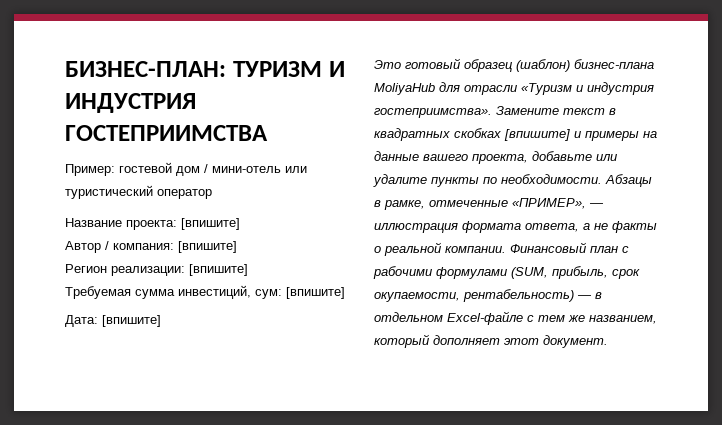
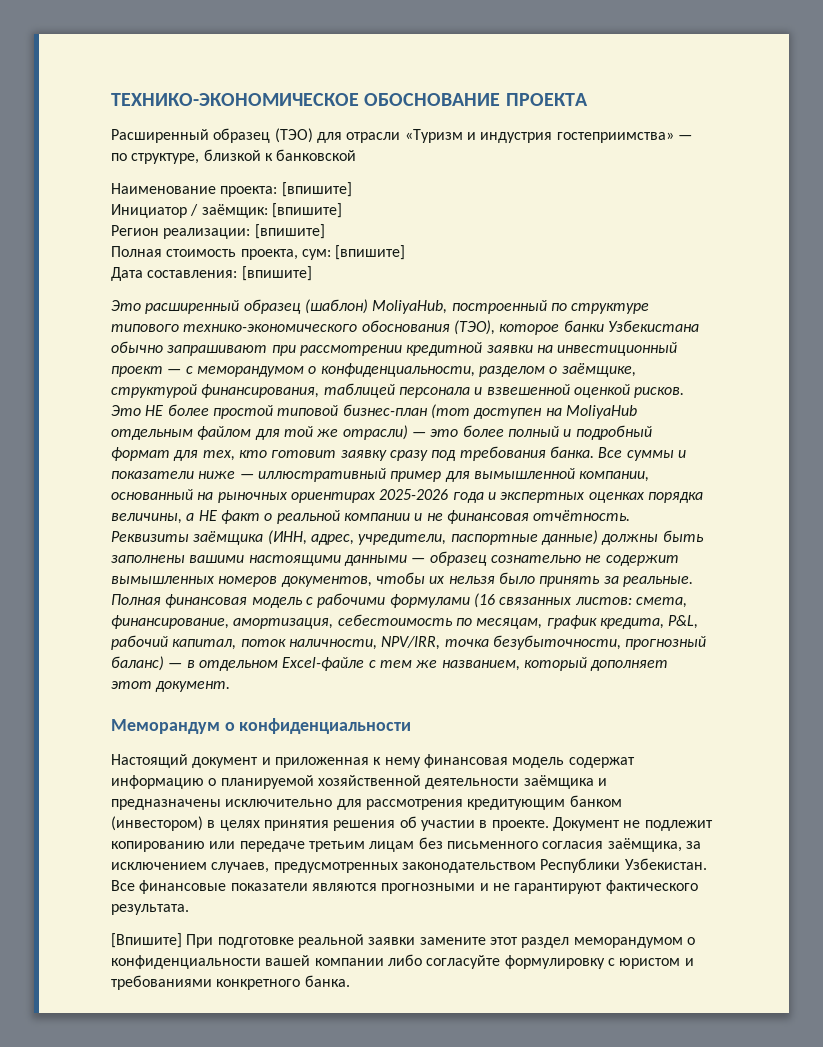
[65,61,345,77] [65,93,196,113] [65,125,268,141] [65,162,307,176] [65,185,212,199] [65,218,122,227] БИЗНЕС-ПЛАН: ТУРИЗМ И ИНДУСТРИЯ ГОСТЕПРИИМСТВА // Пример: гостевой дом / мини-отель или туристический оператор // Название -> [111,93,588,106] [111,128,692,143] [111,149,357,164] [111,183,216,194] ТЕХНИКО-ЭКОНОМИЧЕСКОЕ ОБОСНОВАНИЕ ПРОЕКТА // Расширенный образец (ТЭО) для отрасли «Туризм и индустрия гостеприимства» — по структуре, близкой к банковской // Наименование
[65,241,174,253] Автор / компания: -> [111,204,268,218] Инициатор / заёмщик:
[65,285,251,299] Требуемая сумма инвестиций, -> [111,246,298,260] Полная стоимость проекта,
[65,315,98,327] Дата: -> [111,267,238,281] Дата составления:
[405,58,460,69] готовый -> [145,300,240,314] расширенный
[574,59,654,69] [374,82,654,95] [374,106,616,118] [374,128,657,141] [374,151,617,164] [373,174,652,187] [374,198,604,210] [374,221,657,233] [374,242,629,256] [373,266,640,279] [374,289,574,302] бизнес-плана MoliyaHub для отрасли «Туризм и индустрия гостеприимства». Замените текст в квадратных скобках [впишите] и примеры на данные вашего проекта, добавьте или удалите пункты по необходимости. Абзацы в рамке, отмеченные «ПРИМЕР», — иллюстрация формата ответа, а не факты о реальной компании. Финансовый план с рабочими формулами (SUM, прибыль, срок окупаемости, рентабельность) -> [372,300,650,314] [111,320,699,335] [111,341,678,356] [111,363,636,377] [111,383,685,398] [111,404,637,419] [111,425,652,440] [111,446,686,461] [111,468,650,482] [111,489,703,503] [111,510,631,524] [111,530,704,545] [111,551,679,566] [111,572,693,587] [111,593,687,608] [111,614,699,629] [111,635,707,650] [111,656,164,671] MoliyaHub, построенный по структуре типового технико-экономического обоснования (ТЭО), которое банки Узбекистана обычно запрашивают при рассмотрении кредитной заявки на инвестиционный проект — с меморандумом о конфиденциальности, разделом о заёмщике, структурой финансирования, таблицей персонала и взвешенной оценкой рисков. Это НЕ более простой типовой бизнес-план (тот доступен на MoliyaHub отдельным файлом для той же отрасли) — это более полный и подробный формат для тех, кто готовит заявку сразу под требования банка. Все суммы и показатели ниже — иллюстративный пример для вымышленной компании, основанный на рыночных ориентирах 2025-2026 года и экспертных оценках порядка величины, а НЕ факт о реальной компании и не финансовая отчётность. Реквизиты заёмщика (ИНН, адрес, учредители, паспортные данные) должны быть заполнены вашими настоящими данными — образец сознательно не содержит вымышленных номеров документов, чтобы их нельзя было принять за реальные. Полная финансовая модель с рабочими формулами (16 связанных листов: смета, финансирование, амортизация, себестоимость по месяцам, график кредита, P&L, рабочий капитал, поток наличности, NPV/IRR, точка безубыточности, прогнозный баланс)
(608, 341) none -> [111,718,412,734] [111,754,635,768] [111,775,607,789] [111,795,622,810] [111,816,713,831] [111,837,701,852] [111,858,707,873] [111,880,698,894] [111,904,189,915] [111,933,695,948] [111,954,694,969] [111,975,350,990] // Меморандум о конфиденциальности // Настоящий документ и приложенная к нему финансовая модель содержат информацию о планируемой хозяйственной деятельности заёмщика и предназначены исключительно для рассмотрения кредитующим банком (инвестором) в целях принятия решения об участии в проекте. Документ не подлежит копированию или передаче третьим лицам без письменного согласия заёмщика, за исключением случаев, предусмотренных законодательством Республики Узбекистан. Все финансовые показатели являются прогнозными и не гарантируют фактического результата. // [Впишите] При подготовке реальной заявки замените этот раздел меморандумом о конфиденциальности вашей компании либо согласуйте формулировку с юристом и требованиями конкретного банка.

